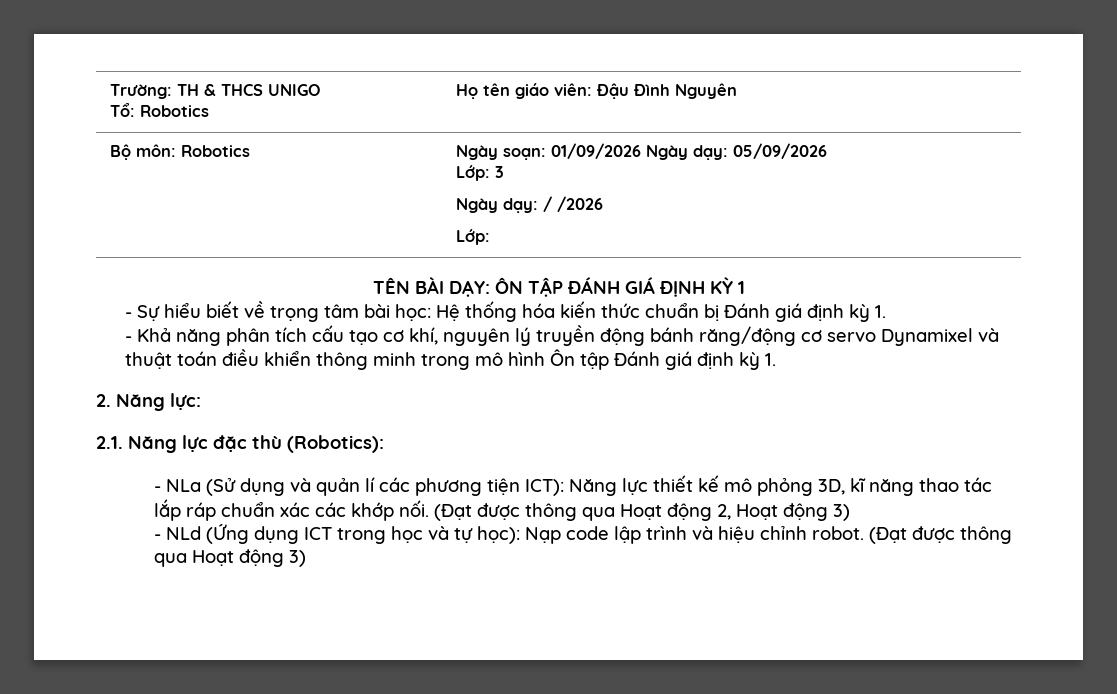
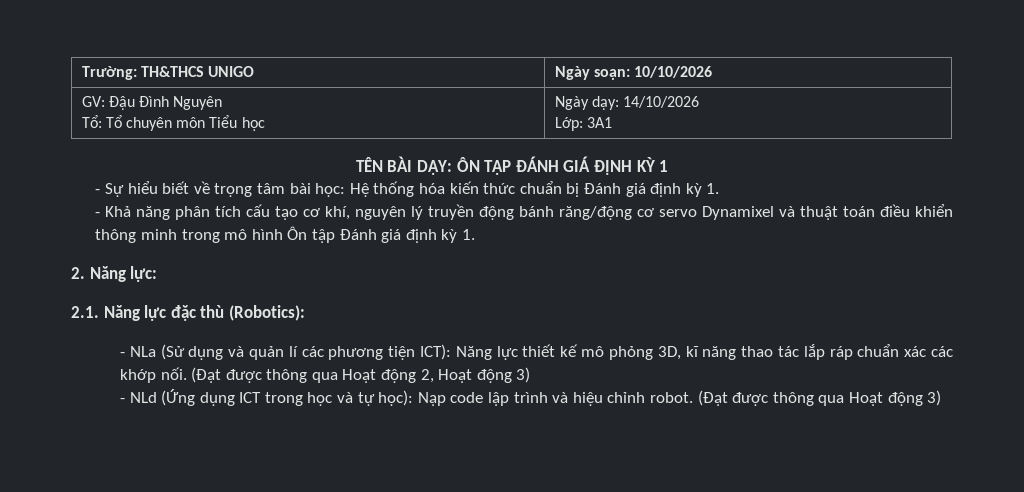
[176,84,321,96] [109,103,209,117] [455,83,737,99] [109,144,250,160] [455,143,827,160] [455,165,504,181] [455,196,603,213] [455,229,490,245] TH & THCS UNIGO // Tổ: Robotics | Họ tên giáo viên: Đậu Đình Nguyên // Bộ môn: Robotics | Ngày soạn: 01/09/2026 Ngày dạy: 05/09/2026 // Lớp: 3 // Ngày dạy: / /2026 // Lớp: -> [140,66,255,77] [554,66,713,80] [81,96,223,110] [81,115,265,131] [554,96,700,110] [554,117,612,131] TH&THCS UNIGO | Ngày soạn: 10/10/2026 // GV: Đậu Đình Nguyên // Tổ: Tổ chuyên môn Tiểu học | Ngày dạy: 14/10/2026 // Lớp: 3A1

